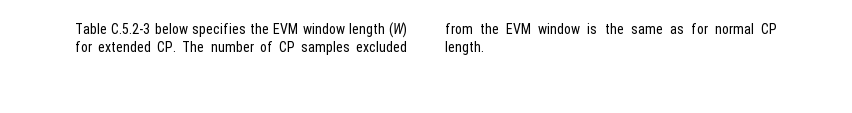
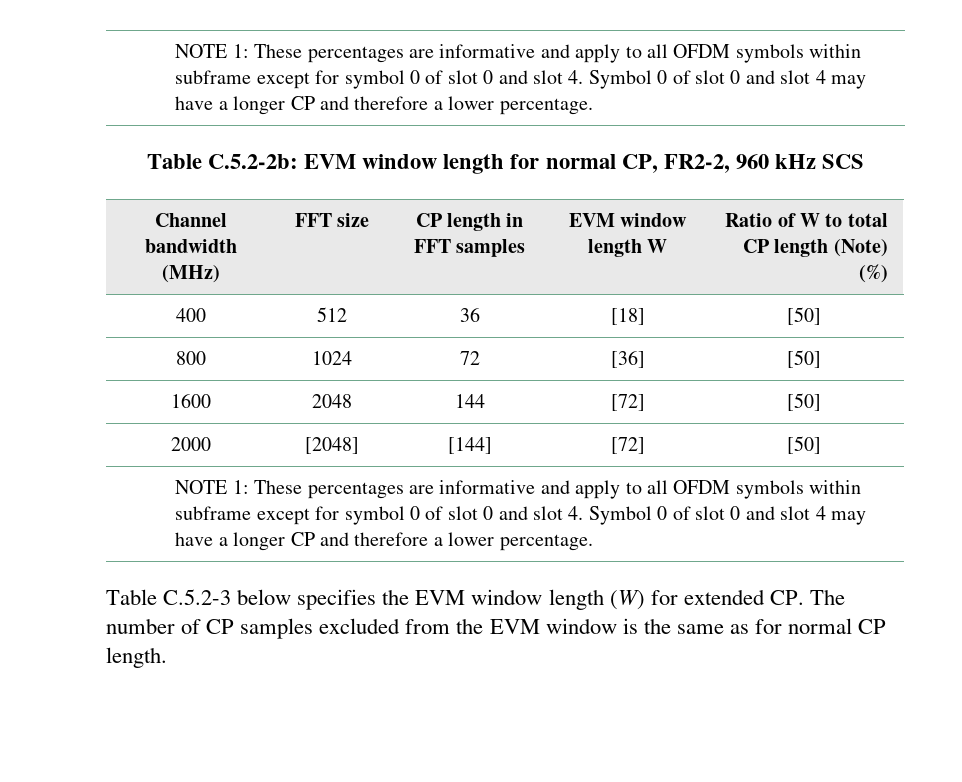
(75, 28) none -> [175,44,862,63] [175,70,867,89] [175,96,593,115] [147,154,864,174] [155,213,227,227] [145,239,237,253] [162,265,220,283] [294,213,370,227] [415,213,524,231] [413,239,526,257] [568,213,688,227] [587,239,668,257] [725,213,888,227] [743,239,888,257] [858,264,888,283] [176,308,206,322] [317,307,347,322] [459,307,480,322] [610,308,645,325] [787,307,821,325] [176,351,206,365] [312,351,352,365] [459,351,480,365] [610,350,645,368] [787,350,821,368] [171,393,211,408] [312,394,352,408] [454,394,485,408] [610,394,645,411] [787,393,821,411] [171,437,211,451] [305,437,359,454] [447,437,492,454] [610,437,645,454] [787,436,821,454] [175,480,862,499] [175,506,867,525] [175,532,593,551] NOTE 1: These percentages are informative and apply to all OFDM symbols within subframe except for symbol 0 of slot 0 and slot 4. Symbol 0 of slot 0 and slot 4 may have a longer CP and therefore a lower percentage. // Table C.5.2-2b: EVM window length for normal CP, FR2-2, 960 kHz SCS // Channel bandwidth (MHz) | FFT size | CP length in FFT samples | EVM window length W | Ratio of W to total CP length (Note) (%) // 400 | 512 | 36 | [18] | [50] // 800 | 1024 | 72 | [36] | [50] // 1600 | 2048 | 144 | [72] | [50] // 2000 | [2048] | [144] | [72] | [50] // NOTE 1: These percentages are informative and apply to all OFDM symbols within subframe except for symbol 0 of slot 0 and slot 4. Symbol 0 of slot 0 and slot 4 may have a longer CP and therefore a lower percentage. //

